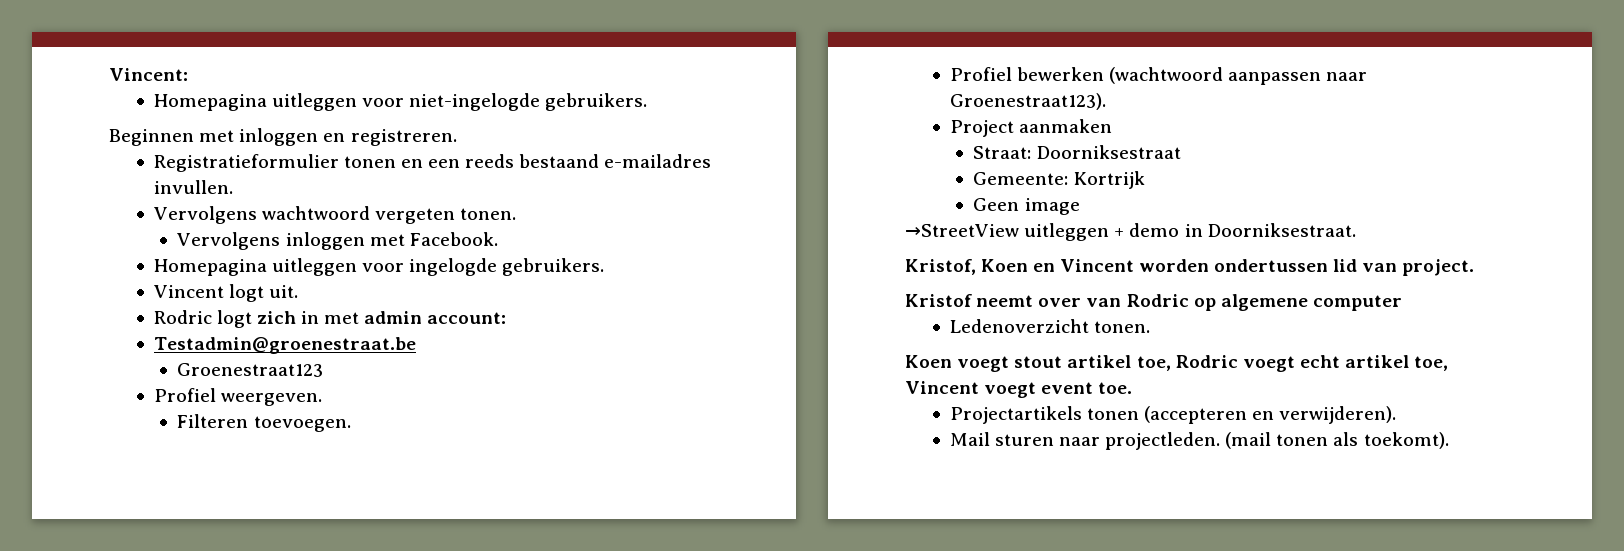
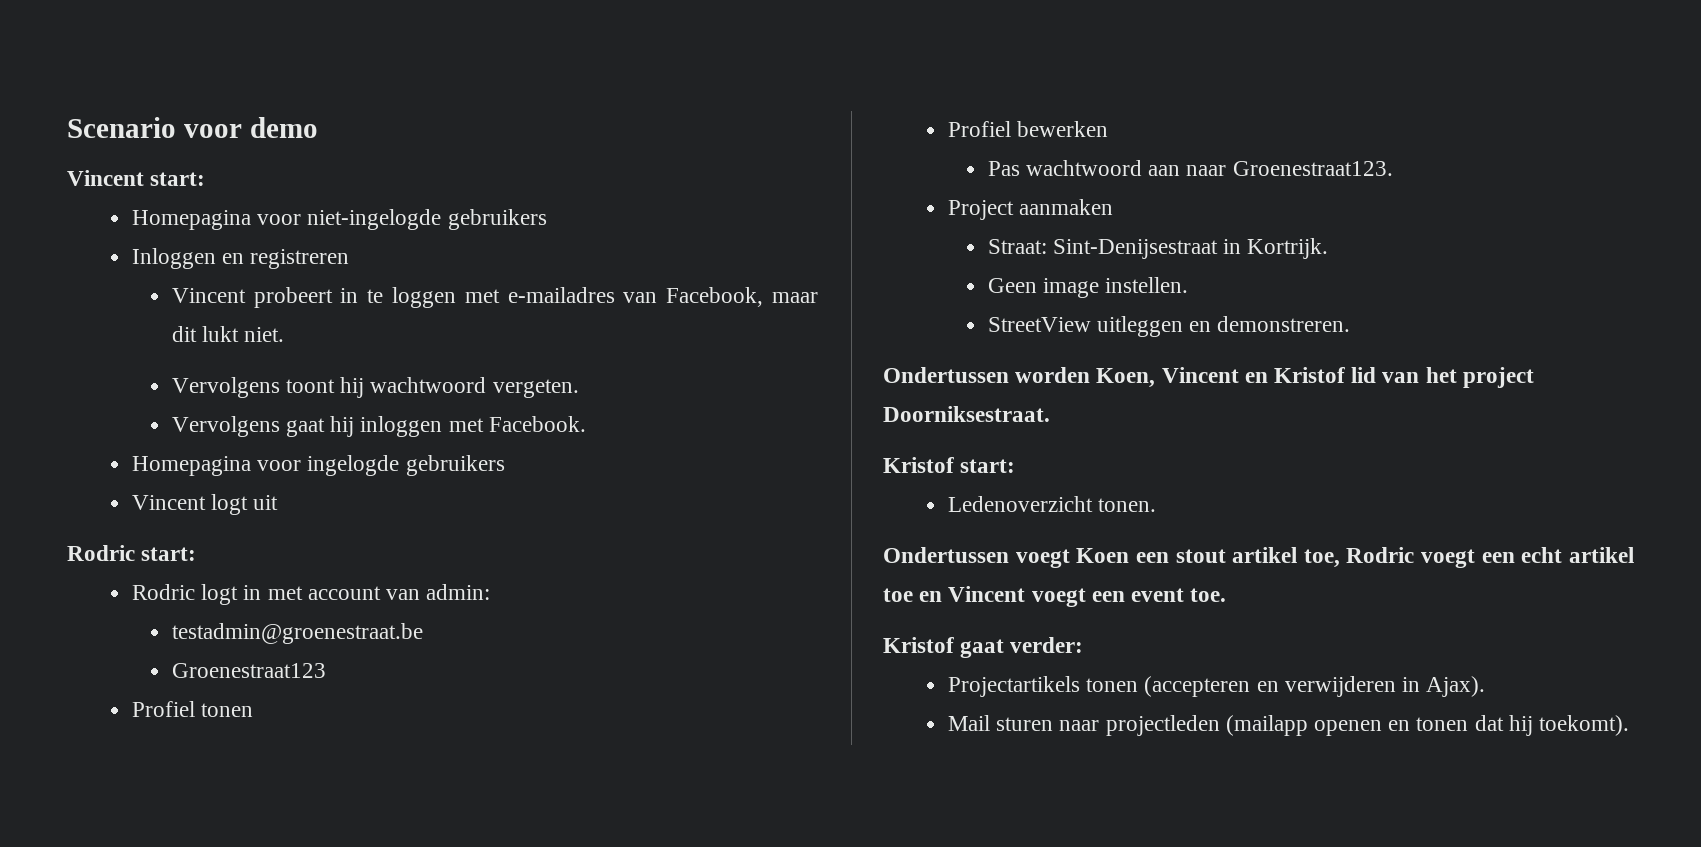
[109,68,188,81] [153,93,357,111] Vincent: // Homepagina uitleggen -> [67,117,318,138] [67,170,206,186] [132,210,252,230] Scenario voor demo // Vincent start: // Homepagina
[545,93,648,111] [109,128,457,146] [153,154,712,172] [153,180,233,194] [153,206,517,224] [177,232,281,250] gebruikers. // Beginnen met inloggen en registreren. // Registratieformulier tonen en een reeds bestaand e-mailadres invullen. // Vervolgens wachtwoord vergeten tonen. // Vervolgens -> [447,209,547,230] [132,248,350,269] [171,287,819,308] [171,326,285,342] [171,377,579,398] [171,416,355,437] gebruikers // Inloggen en registreren // Vincent probeert in te loggen met e-mailadres van Facebook, maar dit lukt niet. // Vervolgens toont hij wachtwoord vergeten. // Vervolgens gaat hij
[271,258,357,276] uitleggen -> (252, 466) none
[502,258,605,276] gebruikers. -> [405,455,505,476] gebruikers
[268,285,298,298] uit. -> [253,495,279,510] [67,545,197,561] uit // Rodric start:
[256,311,296,324] zich -> (239, 594) none
[364,311,507,324] [153,337,416,354] admin account: // Testadmin@groenestraat.be -> [307,584,491,600] [171,623,423,644] account van admin: // testadmin@groenestraat.be
[220,393,322,406] [177,414,351,432] weergeven. // Filteren toevoegen. -> [201,703,254,717] tonen
[1108,67,1368,85] [949,93,1106,110] (wachtwoord aanpassen naar Groenestraat123). -> [987,160,1393,176] // Pas wachtwoord aan naar Groenestraat123.
[1036,145,1181,159] [973,171,1145,189] Doorniksestraat // Gemeente: Kortrijk -> [1052,238,1329,259] Sint-Denijsestraat in Kortrijk.
[905,223,1356,241] [905,259,1475,276] [905,294,1402,311] [949,319,1150,333] [905,355,1010,372] // →StreetView uitleggen + demo in Doorniksestraat. // Kristof, Koen en Vincent worden ondertussen lid van project. // Kristof neemt over van Rodric op algemene computer // Ledenoverzicht tonen. // Koen voegt -> [1105,277,1189,293] [987,316,1351,337] [883,367,1534,388] [883,406,1050,422] [883,457,1016,473] [948,496,1157,512] [883,547,1169,568] instellen. // StreetView uitleggen en demonstreren. // Ondertussen worden Koen, Vincent en Kristof lid van het project Doorniksestraat. // Kristof start: // Ledenoverzicht tonen. // Ondertussen voegt Koen een
(1295, 364) none -> [1481,552,1515,563] een
[1414,356,1449,371] toe, -> [883,588,943,602] toe en
(1037, 390) none -> [1091,591,1125,602] een
(1133, 388) none -> [883,637,1084,658] // Kristof gaat verder:
[1279,406,1397,424] verwijderen). -> [1284,676,1486,697] verwijderen in Ajax).
[1105,432,1359,450] projectleden. (mail tonen als -> [1105,715,1533,736] projectleden (mailapp openen en tonen dat hij

